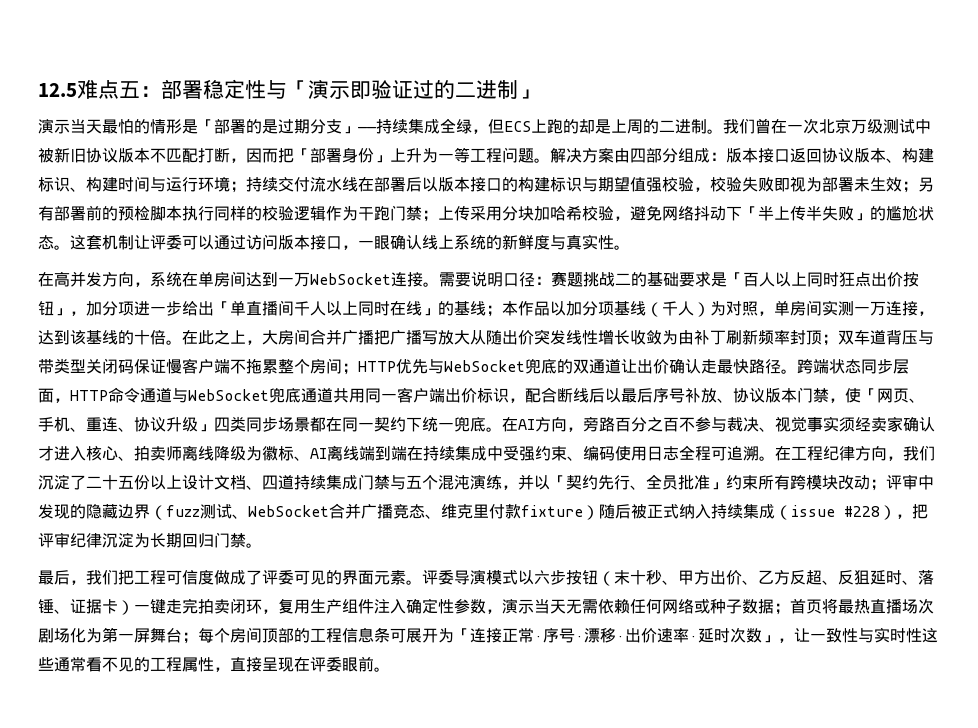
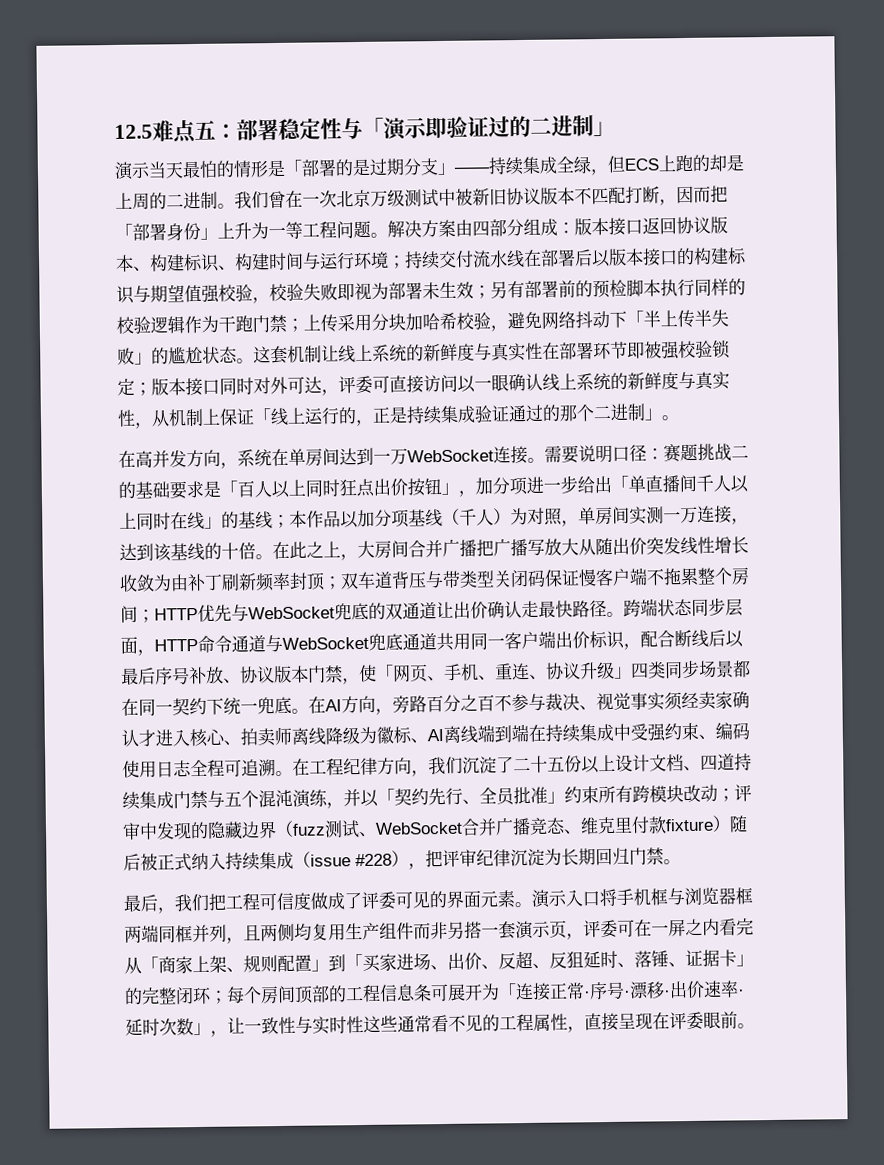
[150,234,358,250] 评委可以通过访问版本接口， -> [338,339,731,364] [117,374,476,397] 线上系统的新鲜度与真实性在部署环节即被强校验锁定；版本接口同时对外可达，评委可直接访问以
(614, 242) none -> [135,403,663,429] ，从机制上保证「线上运行的，正是持续集成验证通过的那个二进制」
[422,570,790,586] 评委导演模式以六步按钮（末十秒、甲方出价、乙方 -> [531,887,753,908] [124,918,754,944] [124,952,499,975] 演示入口将手机框与浏览器框两端同框并列，且两侧均复用生产组件而非另搭一套演示页，评委可在一屏之内看完从「商家上架、规则配置」到「买家进场、出价、
[118,598,934,615] [38,627,182,643] ）一键走完拍卖闭环，复用生产组件注入确定性参数，演示当天无需依赖任何网络或种子数据；首页将最热直播场次剧场化为第一屏舞台 -> [736,954,754,967] [124,986,212,1005] 」的完整闭环

